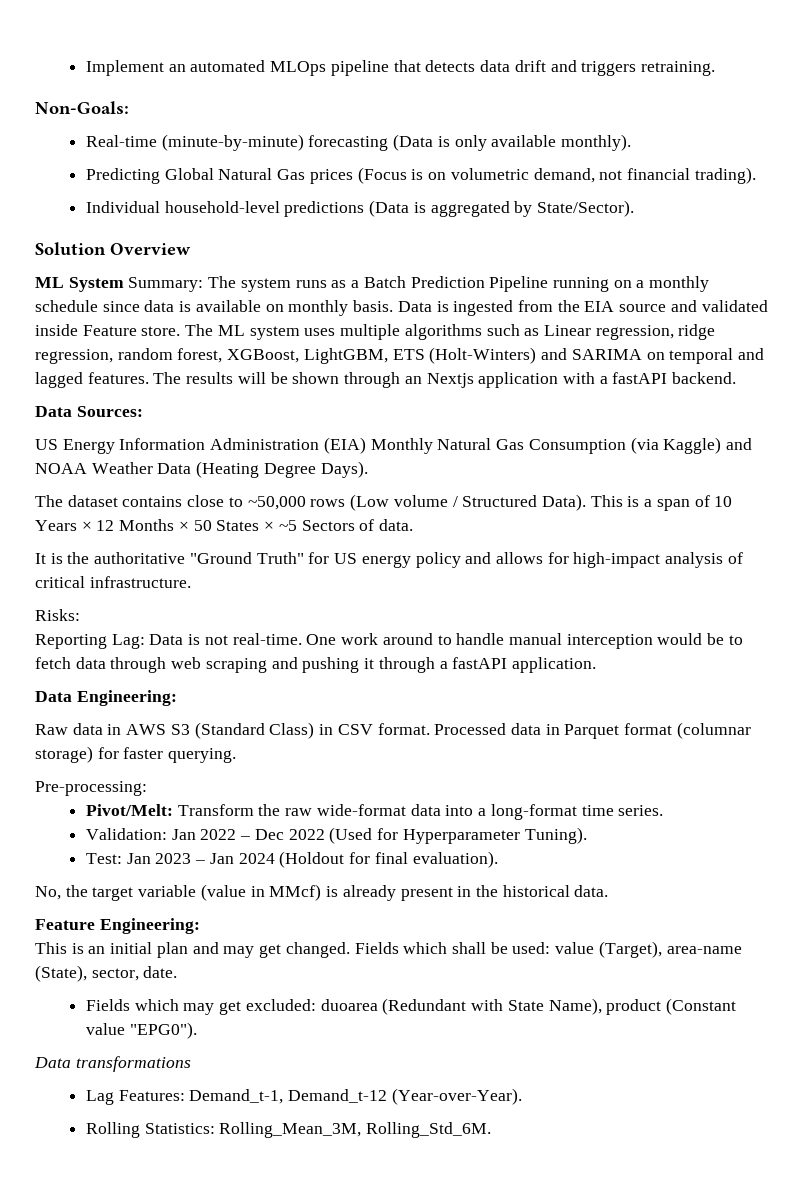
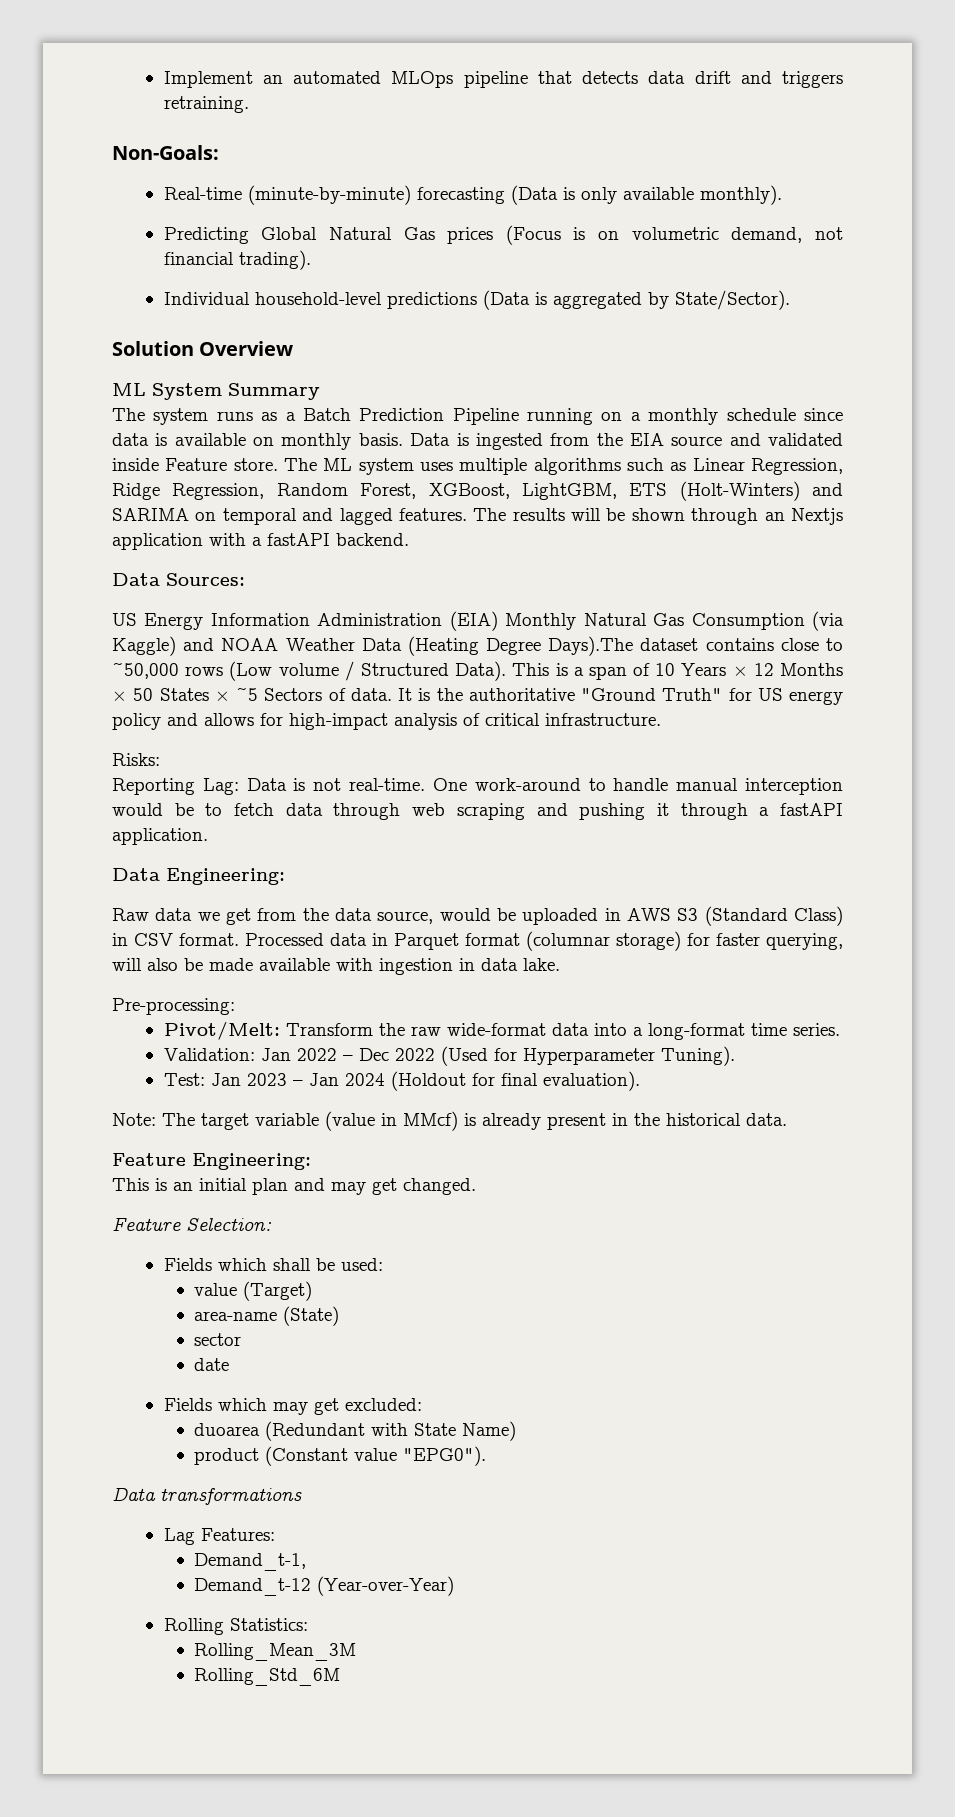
[128,277,204,292] Summary: -> [228,383,320,400] Summary //
[595,324,716,340] [35,348,223,364] regression, ridge regression, random forest, -> [751,458,844,475] [112,483,417,500] Regression, Ridge Regression, Random Forest,
[320,461,368,478] [35,495,63,507] Days). // The -> [548,636,634,656] Days).The
(413, 525) // -> (392, 694) none
[341,633,433,645] work around -> [474,778,581,791] work-around
(103, 729) none -> [197,908,599,925] we get from the data source, would be uploaded
[168,748,237,763] querying. -> [766,933,843,950] [112,958,560,975] querying, will also be made available with ingestion in data lake.
[35,885,88,900] No, the -> [112,1113,195,1126] Note: The
(350, 950) none -> [112,1218,272,1231] // Feature Selection: //
[555,941,742,958] [35,965,178,982] value (Target), area-name (State), sector, date. -> [194,1281,313,1301] [194,1306,340,1326] [194,1333,242,1346] [194,1358,230,1371] // value (Target) // area-name (State) // sector // date
(316, 1005) none -> (422, 1404) //
[548,998,602,1015] Name), -> [462,1421,517,1441] Name) //
(185, 1095) none -> (275, 1534) //
[288,1088,522,1105] Demand_t-12 (Year-over-Year). -> [194,1576,455,1596] // Demand_t-12 (Year-over-Year)
[219,1122,492,1138] Rolling_Mean_3M, Rolling_Std_6M. -> [194,1643,357,1661] [194,1668,341,1686] // Rolling_Mean_3M // Rolling_Std_6M

